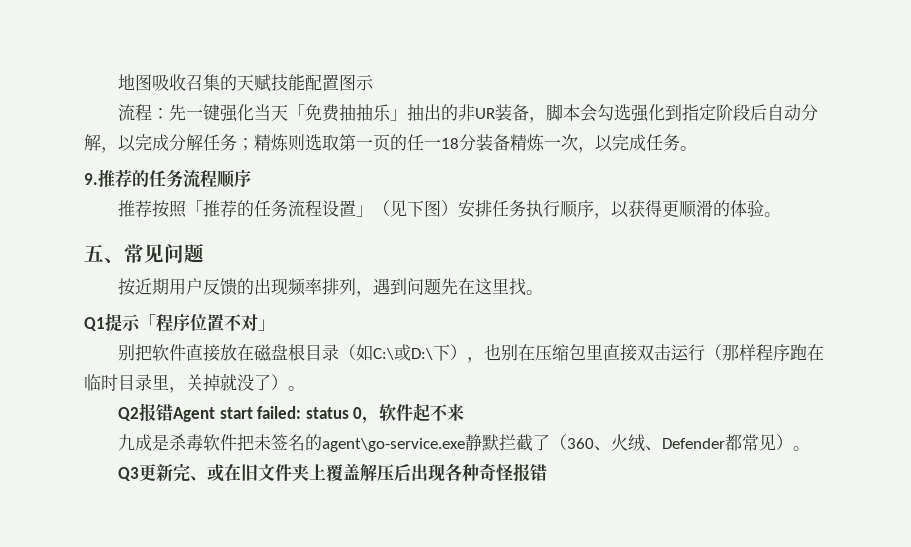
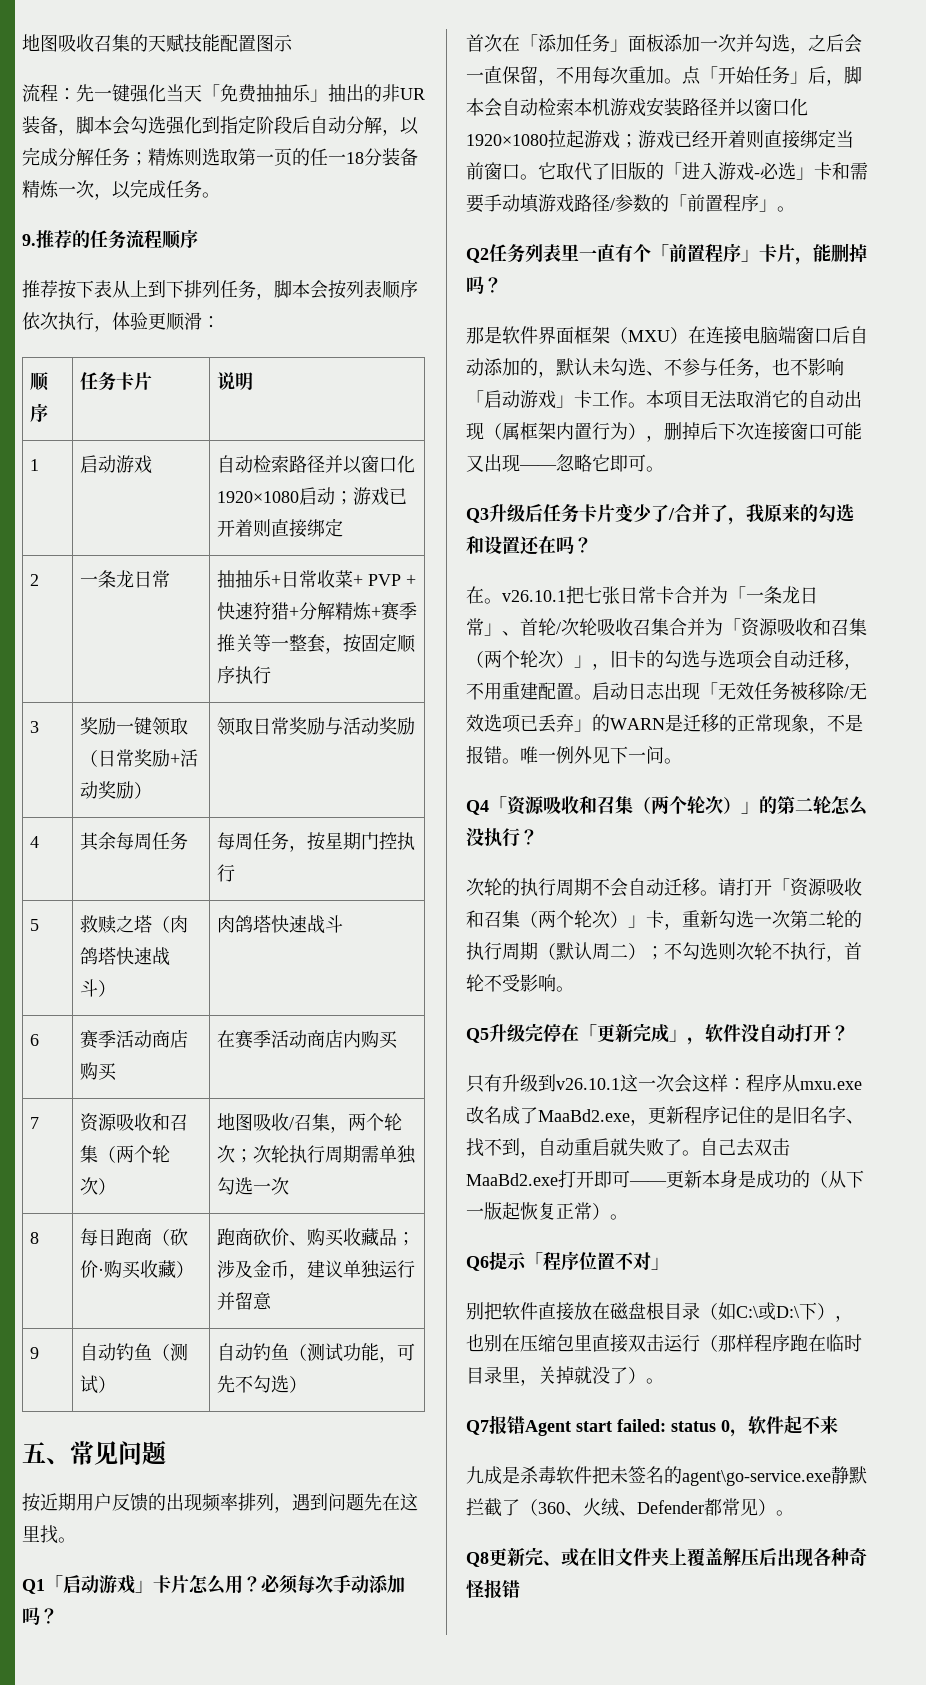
[169,200,782,219] 照「推荐的任务流程设置」（见下图）安排任务执行顺序，以获得更顺滑的体验。 -> [76,280,418,300] [22,312,220,332] [29,372,49,391] [29,403,48,422] [79,372,152,391] [216,372,253,390] [29,459,39,471] [79,455,152,474] [216,455,415,474] [216,487,407,506] [216,518,343,538] [29,574,39,586] [79,570,170,588] [216,570,416,588] [216,601,417,621] [216,633,416,654] [216,666,271,684] [29,721,39,733] [79,717,188,736] [79,749,198,767] [79,781,152,799] [216,717,415,736] [29,836,39,848] [79,832,188,851] [216,832,415,852] [216,864,235,882] [29,919,39,931] [79,915,188,934] [79,947,170,966] [79,979,116,997] [216,915,343,934] [29,1034,39,1046] [79,1029,188,1049] [79,1062,117,1081] [216,1029,398,1049] [29,1117,39,1129] [79,1113,188,1132] [79,1145,170,1163] [79,1177,116,1195] [216,1113,402,1133] [216,1145,416,1164] [216,1177,289,1195] [29,1232,39,1244] [79,1228,188,1246] [79,1260,194,1279] [216,1228,415,1247] [216,1260,415,1280] [216,1292,272,1310] [29,1347,39,1359] [79,1343,188,1361] [79,1375,116,1394] [216,1343,415,1363] [216,1375,307,1393] 下表从上到下排列任务，脚本会按列表顺序依次执行，体验更顺滑： // 顺序 | 任务卡片 | 说明 // 1 | 启动游戏 | 自动检索路径并以窗口化1920×1080启动；游戏已开着则直接绑定 // 2 | 一条龙日常 | 抽抽乐+日常收菜+ PVP +快速狩猎+分解精炼+赛季推关等一整套，按固定顺序执行 // 3 | 奖励一键领取（日常奖励+活动奖励） | 领取日常奖励与活动奖励 // 4 | 其余每周任务 | 每周任务，按星期门控执行 // 5 | 救赎之塔（肉鸽塔快速战斗） | 肉鸽塔快速战斗 // 6 | 赛季活动商店购买 | 在赛季活动商店内购买 // 7 | 资源吸收和召集（两个轮次） | 地图吸收/召集，两个轮次；次轮执行周期需单独勾选一次 // 8 | 每日跑商（砍价·购买收藏） | 跑商砍价、购买收藏品；涉及金币，建议单独运行并留意 // 9 | 自动钓鱼（测试） | 自动钓鱼（测试功能，可先不勾选）
(105, 324) none -> [45,1574,405,1594] [22,1607,58,1625] [466,34,862,54] [466,66,862,86] [466,97,808,117] [466,129,854,149] [466,162,868,181] [466,194,795,213] [466,243,867,265] [466,276,502,294] [466,326,868,345] [466,358,844,378] [466,390,862,409] [466,422,862,442] [466,454,664,472] [466,503,854,525] [466,536,592,555] [466,586,818,604] [466,618,867,637] [466,650,862,670] [466,682,867,700] [466,714,863,734] [466,745,682,764] [466,795,868,815] [466,828,538,847] [466,878,862,897] [466,910,862,930] [466,942,862,962] [466,974,574,992] [466,1023,849,1045] [466,1074,862,1093] [466,1105,864,1126] [466,1138,790,1158] [466,1170,864,1188] [466,1202,628,1220] [466,1256,489,1271] 「启动游戏」卡片怎么用？必须每次手动添加吗？ // 首次在「添加任务」面板添加一次并勾选，之后会一直保留，不用每次重加。点「开始任务」后，脚本会自动检索本机游戏安装路径并以窗口化1920×1080拉起游戏；游戏已经开着则直接绑定当前窗口。它取代了旧版的「进入游戏-必选」卡和需要手动填游戏路径/参数的「前置程序」。 // Q2任务列表里一直有个「前置程序」卡片，能删掉吗？ // 那是软件界面框架（MXU）在连接电脑端窗口后自动添加的，默认未勾选、不参与任务，也不影响「启动游戏」卡工作。本项目无法取消它的自动出现（属框架内置行为），删掉后下次连接窗口可能又出现——忽略它即可。 // Q3升级后任务卡片变少了/合并了，我原来的勾选和设置还在吗？ // 在。v26.10.1把七张日常卡合并为「一条龙日常」、首轮/次轮吸收召集合并为「资源吸收和召集（两个轮次）」，旧卡的勾选与选项会自动迁移，不用重建配置。启动日志出现「无效任务被移除/无效选项已丢弃」的WARN是迁移的正常现象，不是报错。唯一例外见下一问。 // Q4「资源吸收和召集（两个轮次）」的第二轮怎么没执行？ // 次轮的执行周期不会自动迁移。请打开「资源吸收和召集（两个轮次）」卡，重新勾选一次第二轮的执行周期（默认周二）；不勾选则次轮不执行，首轮不受影响。 // Q5升级完停在「更新完成」，软件没自动打开？ // 只有升级到v26.10.1这一次会这样：程序从mxu.exe改名成了MaaBd2.exe，更新程序记住的是旧名字、找不到，自动重启就失败了。自己去双击MaaBd2.exe打开即可——更新本身是成功的（从下一版起恢复正常）。 // Q6
[118,407,140,421] Q2 -> [466,1420,489,1435] Q7
[118,467,140,481] Q3 -> [466,1552,489,1567] Q8

